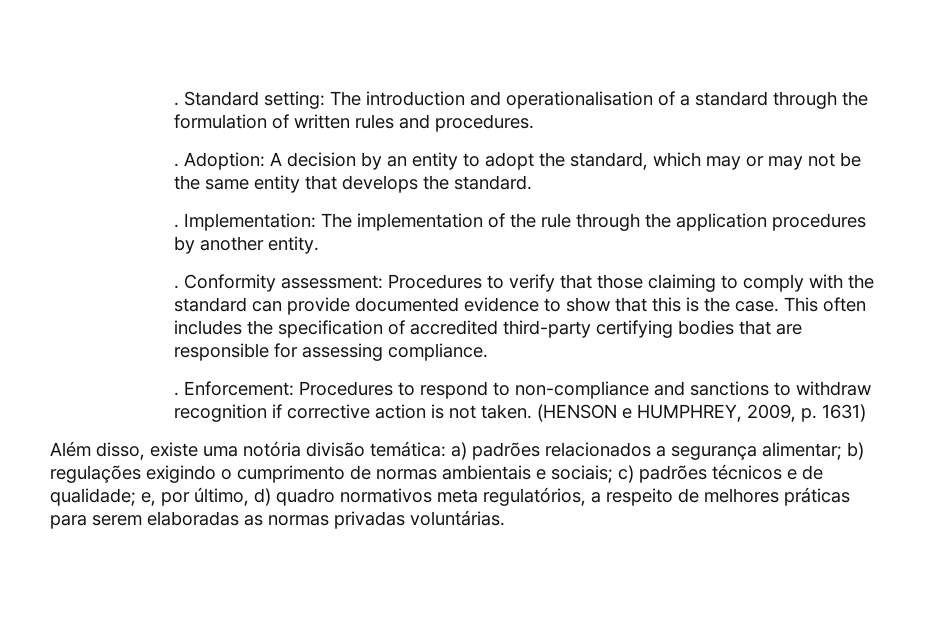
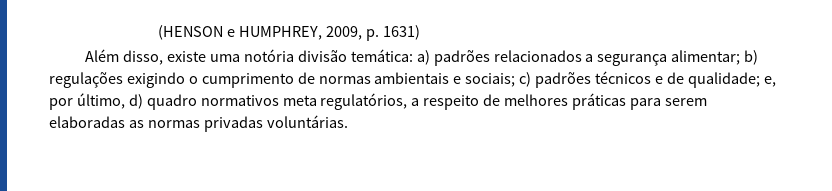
[173,91,868,109] [173,114,534,132] [173,152,861,170] [173,175,532,193] [173,213,866,231] [173,236,319,254] [173,274,874,292] [173,297,866,315] [173,320,802,338] [173,343,488,361] [173,381,871,399] [173,404,532,422] . Standard setting: The introduction and operationalisation of a standard through the formulation of written rules and procedures. // . Adoption: A decision by an entity to adopt the standard, which may or may not be the same entity that develops the standard. // . Implementation: The implementation of the rule through the application procedures by another entity. // . Conformity assessment: Procedures to verify that those claiming to comply with the standard can provide documented evidence to show that this is the case. This often includes the specification of accredited third-party certifying bodies that are responsible for assessing compliance. // . Enforcement: Procedures to respond to non-compliance and sanctions to withdraw recognition if corrective action is not taken. -> (158, 32) none

